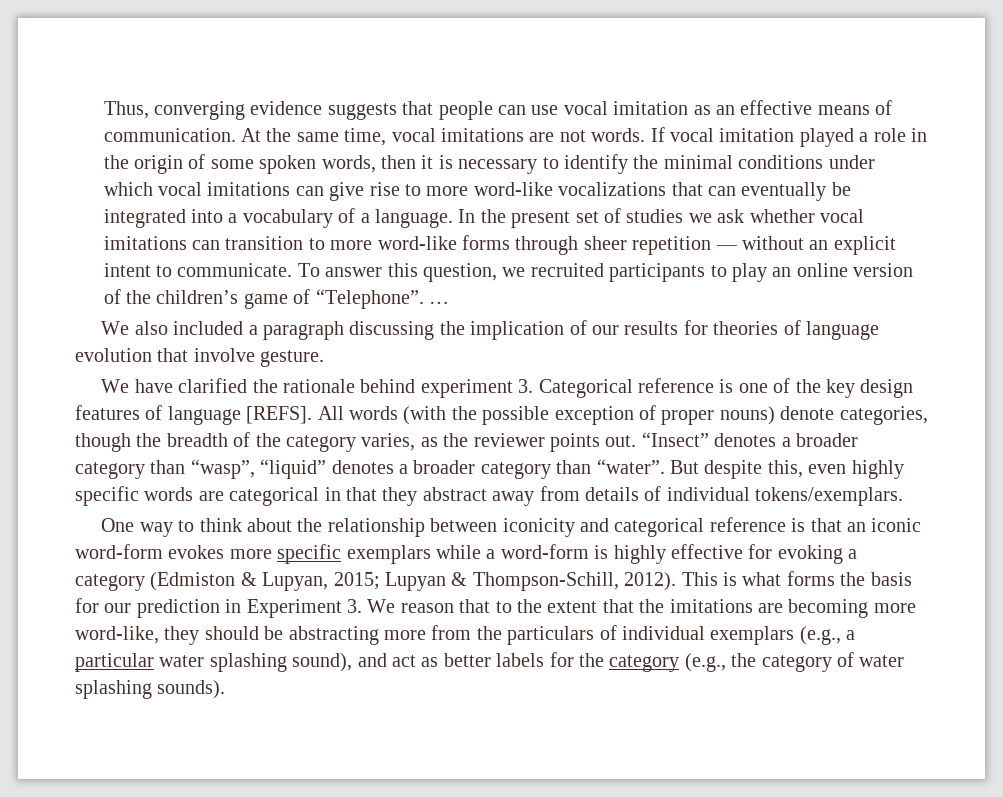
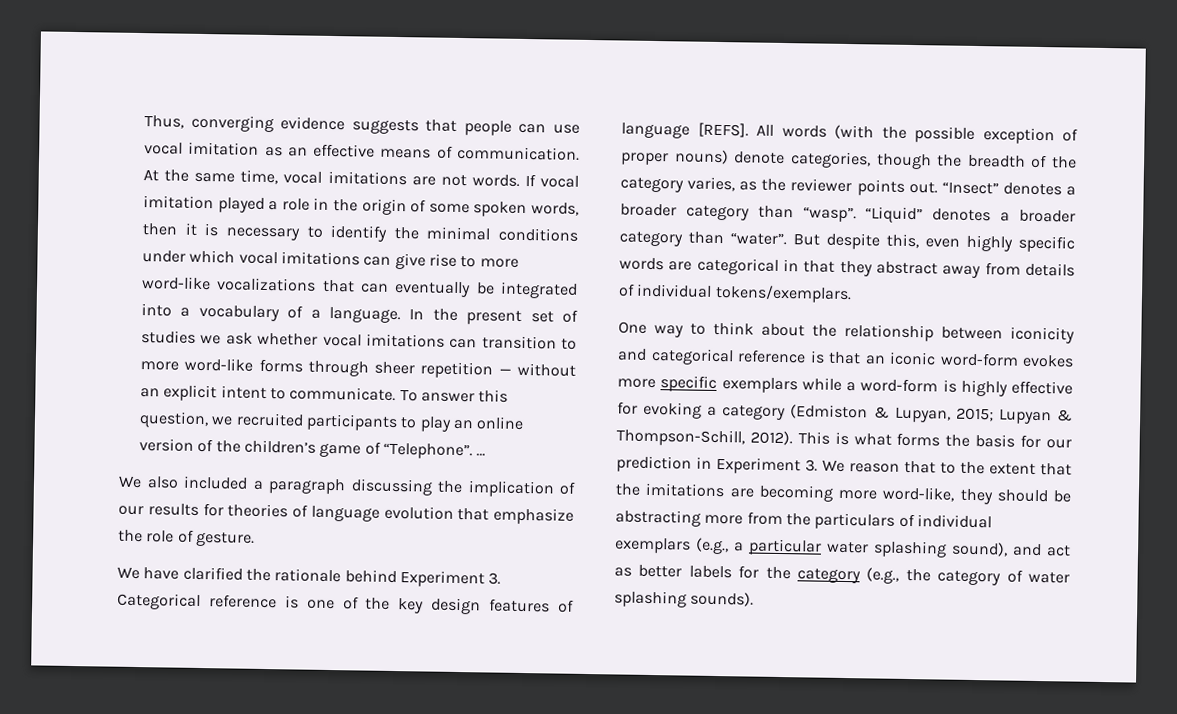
[193,348,255,362] involve -> [493,507,574,525] [118,529,194,543] emphasize the role of
[420,379,513,398] experiment -> [399,570,485,588] Experiment
[190,459,327,479] “wasp”, “liquid” -> [802,206,924,224] “wasp”. “Liquid”

